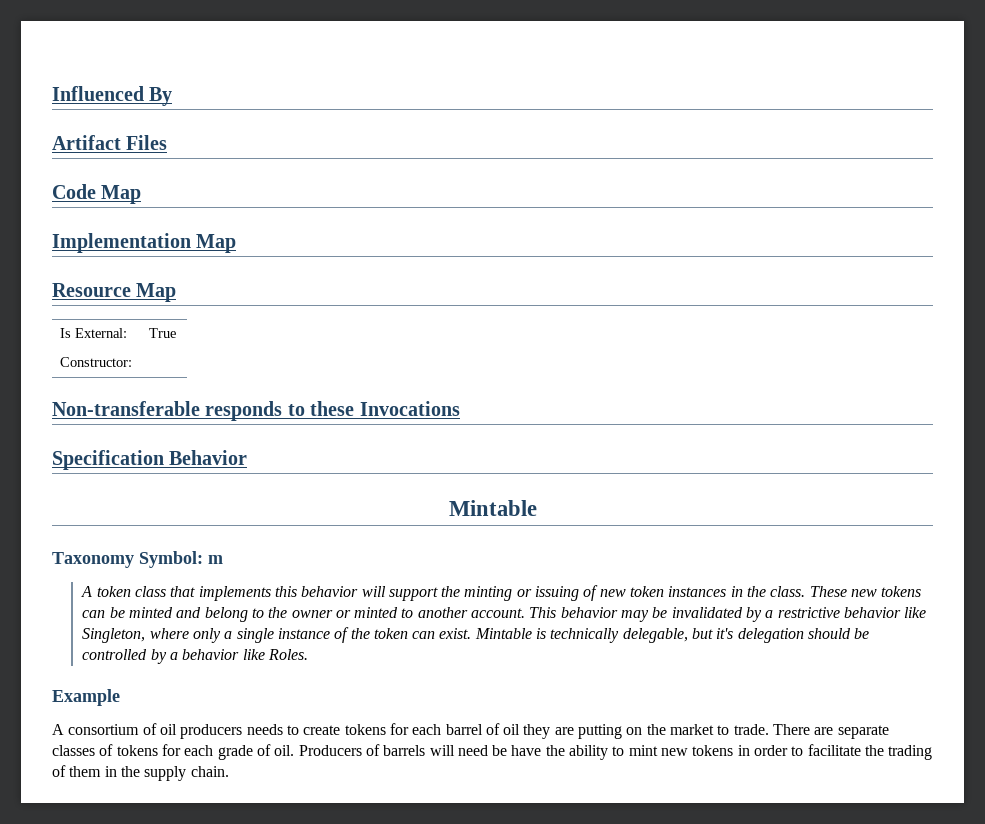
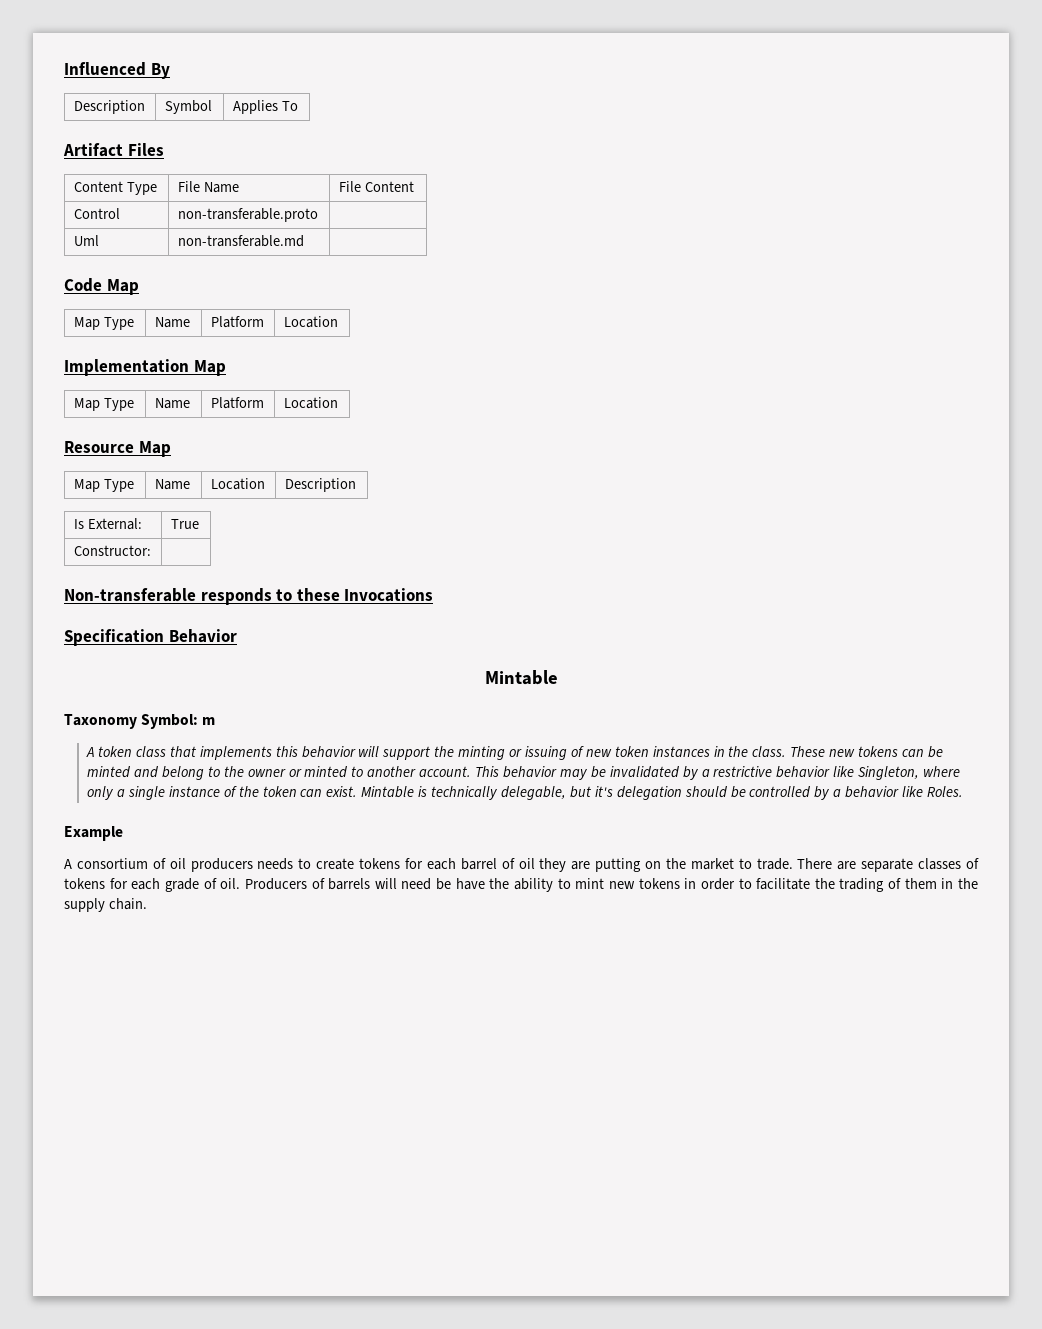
[52,135,168,150] [52,184,142,204] [52,233,237,253] [52,283,177,302] // Artifact Files // Code Map // Implementation Map // Resource Map -> [73,100,145,114] [164,100,212,114] [232,100,298,114] [63,143,164,157] [73,181,157,195] [177,181,239,193] [338,181,414,192] [73,208,120,219] [177,208,318,222] [73,235,99,246] [177,235,304,247] [64,278,139,295] [73,317,134,330] [154,317,190,328] [210,316,264,328] [283,316,338,328] [64,359,226,376] [73,398,134,411] [154,398,190,409] [210,397,264,409] [283,397,338,409] [64,441,171,457] [73,479,134,492] [154,479,190,490] [210,478,265,490] [284,478,356,492] // Description | Symbol | Applies To // Artifact Files // Content Type | File Name | File Content // Control | non-transferable.proto | // Uml | non-transferable.md | // Code Map // Map Type | Name | Platform | Location // Implementation Map // Map Type | Name | Platform | Location // Resource Map // Map Type | Name | Location | Description

